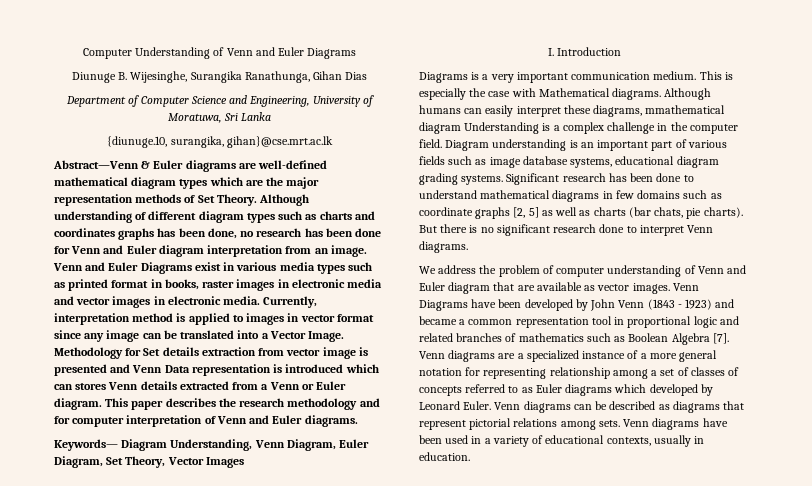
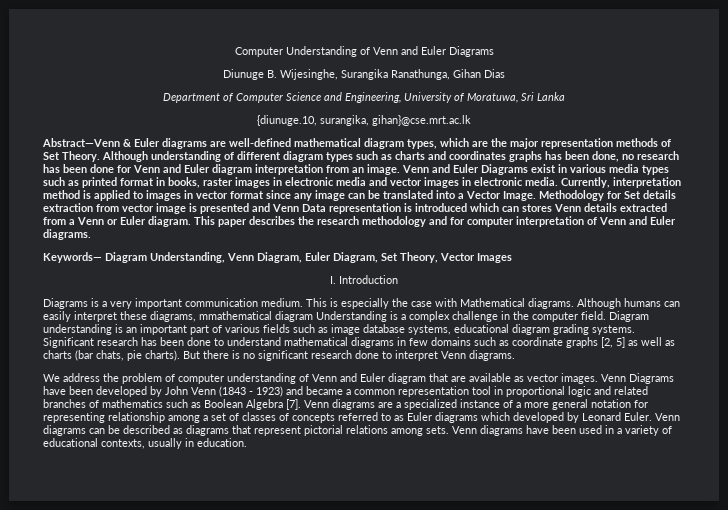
[179,179,208,189] types -> [407,139,437,149] types,

